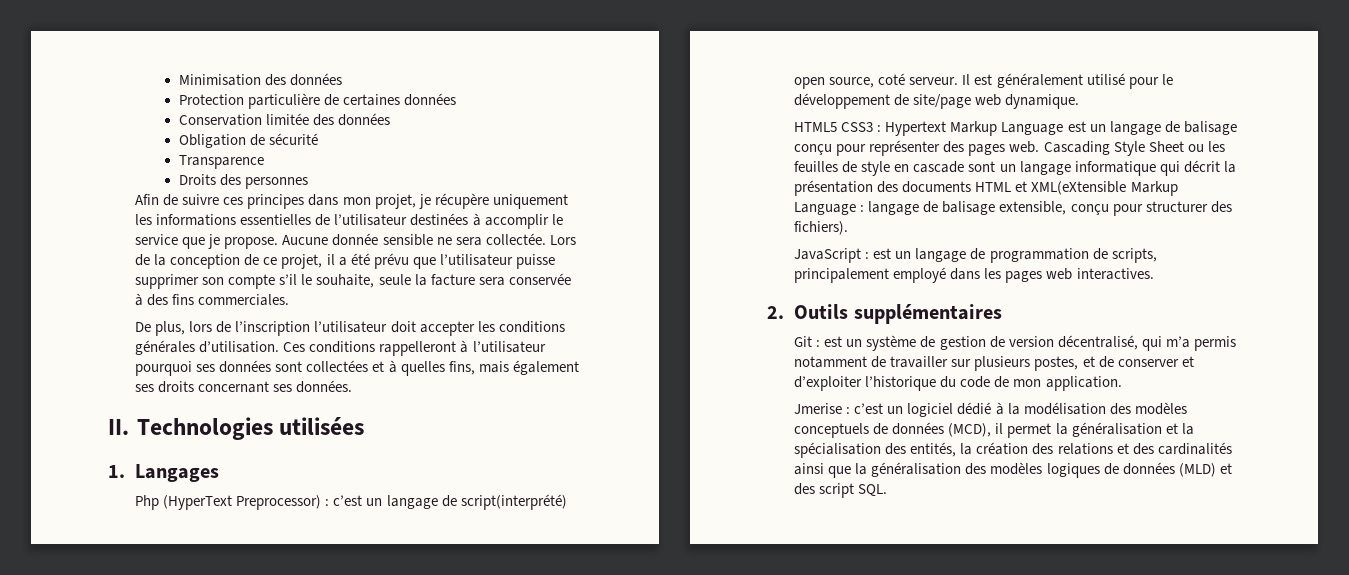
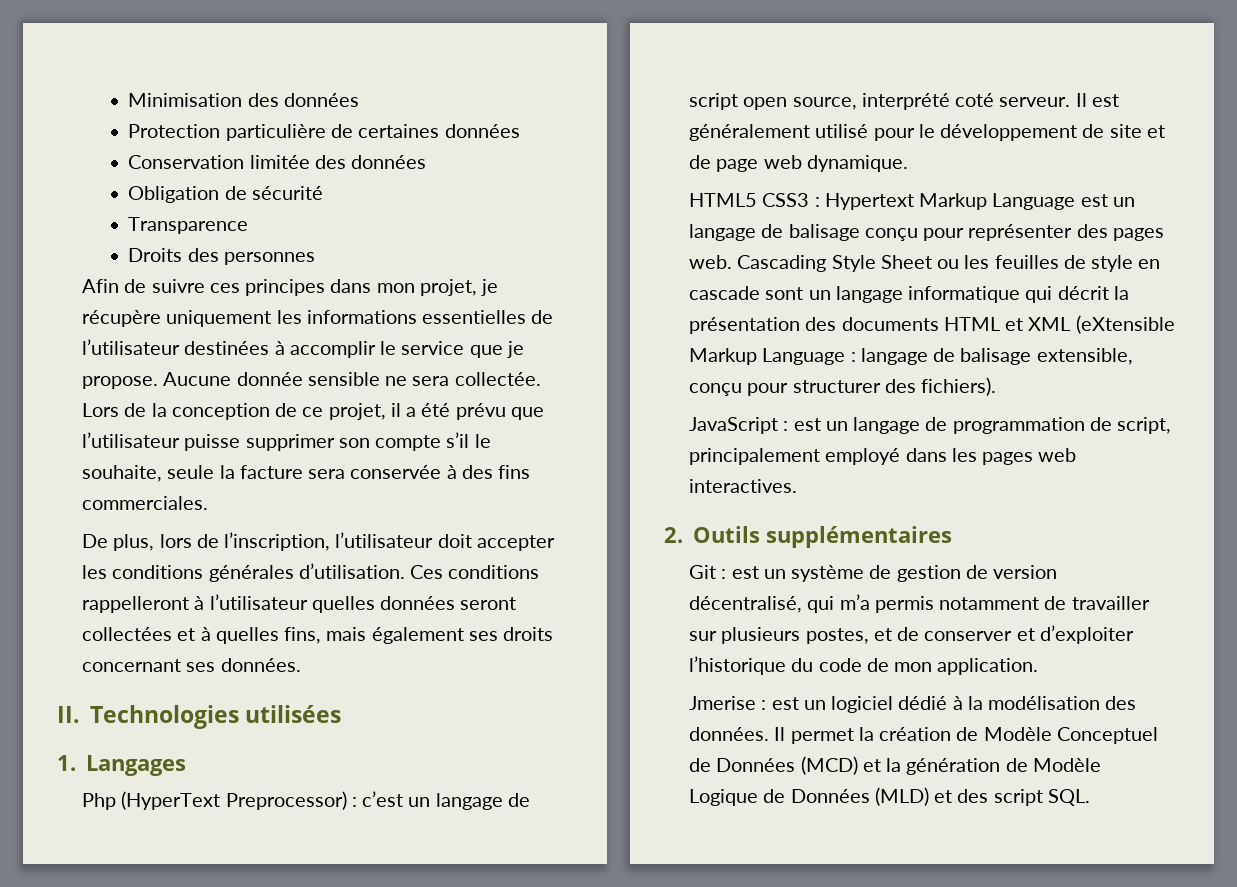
[235,321,311,336] l’inscription -> [224,532,331,551] l’inscription,
[135,360,303,376] pourquoi ses données sont -> [311,596,517,613] quelles données seront
[460,494,567,510] script(interprété) -> [689,93,739,110] script
(875, 82) none -> [861,93,950,110] interprété
[913,94,972,109] site/page -> [1109,124,1165,138] [689,155,759,172] site et de page
[1031,181,1127,195] XML(eXtensible -> [1028,315,1175,334] XML (eXtensible
[1111,248,1157,263] scripts, -> [1117,417,1172,434] script,
[854,403,884,414] c’est -> [771,697,799,710] est
[1134,402,1187,415] [794,422,1194,438] [794,442,1232,458] [794,462,1175,478] modèles conceptuels de données (MCD), il permet la généralisation et la spécialisation des entités, la création des relations et des cardinalités ainsi que la généralisation des modèles logiques de données -> [689,727,1158,744] [689,756,1101,775] [689,789,870,806] données. Il permet la création de Modèle Conceptuel de Données (MCD) et la génération de Modèle Logique de Données

